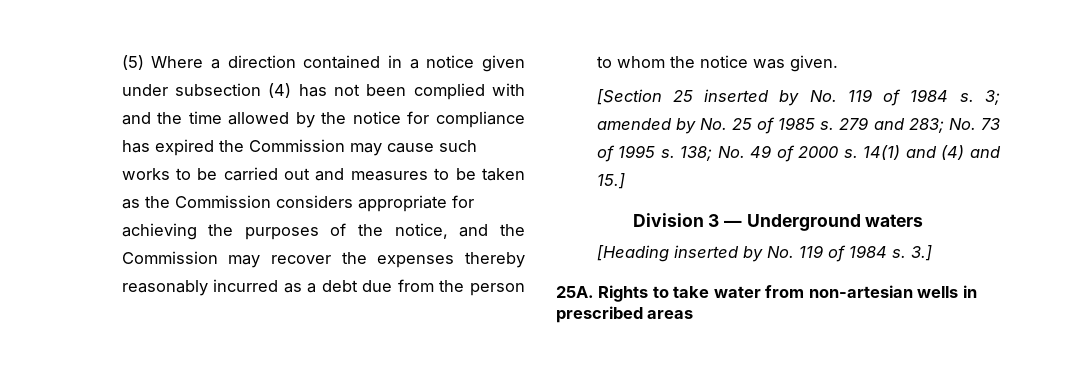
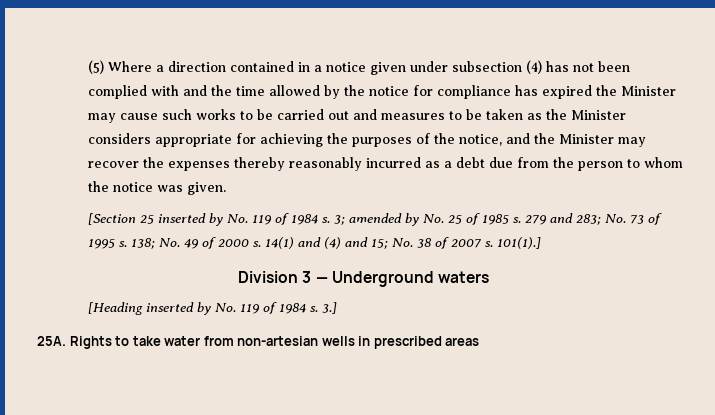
[248,139,345,152] Commission -> [621,86,677,96] Minister
[174,195,271,208] Commission -> [571,110,627,120] Minister
[121,251,218,264] Commission -> [559,134,615,144] Minister
[596,173,625,189] 15.] -> [371,237,542,249] 15; No. 38 of 2007 s. 101(1).]

